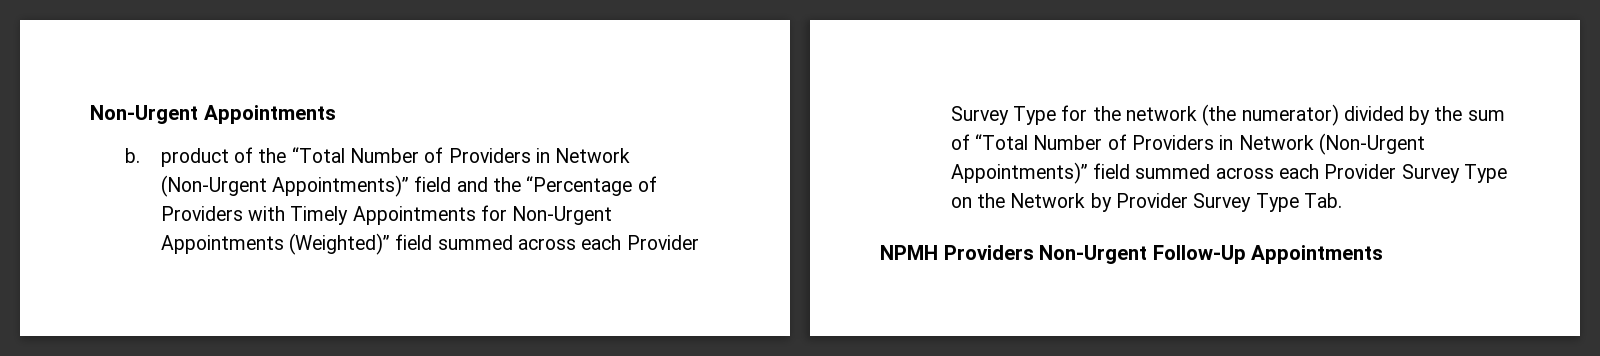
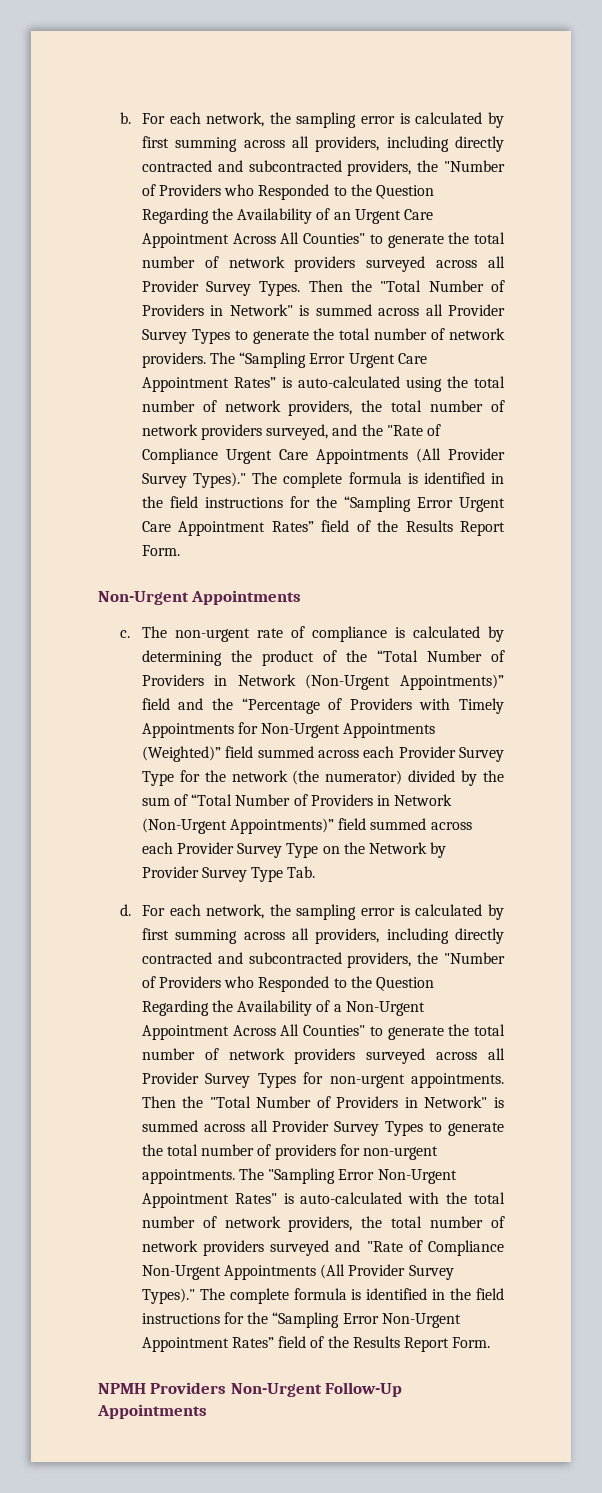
[90,105,336,124] [125,148,141,163] Non-Urgent Appointments // b. -> [119,112,504,128] [141,136,504,152] [141,160,505,176] [141,184,434,200] [141,208,433,224] [141,232,506,248] [141,256,505,272] [141,280,505,296] [141,304,505,316] [141,328,505,344] [141,352,427,368] [141,376,505,392] [141,400,505,416] [141,424,441,440] [141,448,505,464] [141,472,505,488] [141,496,505,512] [141,520,506,536] [141,545,180,556] [98,590,302,605] [119,626,504,642] [141,650,252,666] b. For each network, the sampling error is calculated by first summing across all providers, including directly contracted and subcontracted providers, the "Number of Providers who Responded to the Question Regarding the Availability of an Urgent Care Appointment Across All Counties" to generate the total number of network providers surveyed across all Provider Survey Types. Then the "Total Number of Providers in Network" is summed across all Provider Survey Types to generate the total number of network providers. The “Sampling Error Urgent Care Appointment Rates” is auto-calculated using the total number of network providers, the total number of network providers surveyed, and the "Rate of Compliance Urgent Care Appointments (All Provider Survey Types)." The complete formula is identified in the field instructions for the “Sampling Error Urgent Care Appointment Rates” field of the Results Report Form. // Non-Urgent Appointments // c. The non-urgent rate of compliance is calculated by determining the
(1342, 200) none -> [119,904,504,920] [141,928,504,944] [141,952,505,968] [141,976,434,992] [141,1000,425,1016] [141,1024,506,1040] [141,1048,505,1064] [141,1072,504,1088] [141,1096,504,1108] [141,1120,504,1136] [141,1144,438,1160] [141,1168,457,1184] [141,1192,505,1208] [141,1216,505,1232] [141,1240,504,1256] [141,1264,454,1280] [141,1288,504,1304] [141,1312,461,1328] [141,1336,491,1352] // d. For each network, the sampling error is calculated by first summing across all providers, including directly contracted and subcontracted providers, the "Number of Providers who Responded to the Question Regarding the Availability of a Non-Urgent Appointment Across All Counties" to generate the total number of network providers surveyed across all Provider Survey Types for non-urgent appointments. Then the "Total Number of Providers in Network" is summed across all Provider Survey Types to generate the total number of providers for non-urgent appointments. The "Sampling Error Non-Urgent Appointment Rates" is auto-calculated with the total number of network providers, the total number of network providers surveyed and "Rate of Compliance Non-Urgent Appointments (All Provider Survey Types)." The complete formula is identified in the field instructions for the “Sampling Error Non-Urgent Appointment Rates” field of the Results Report Form.

